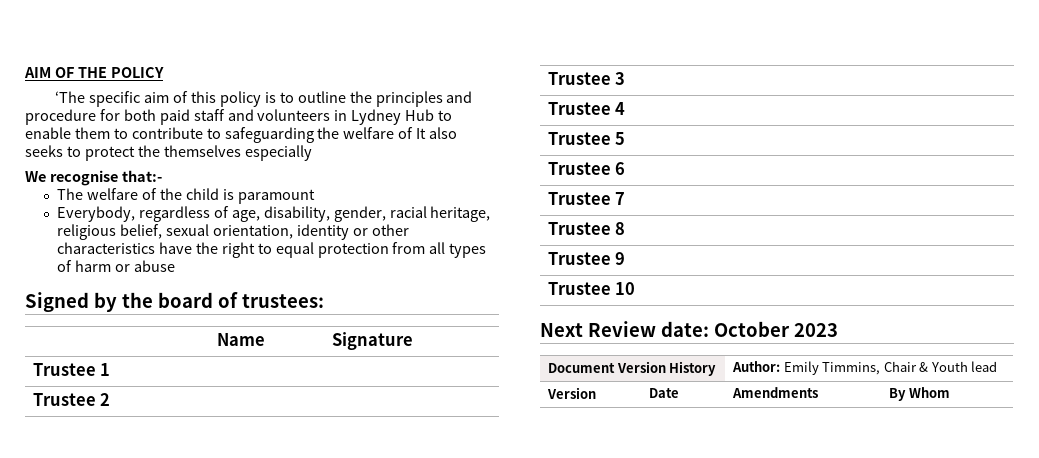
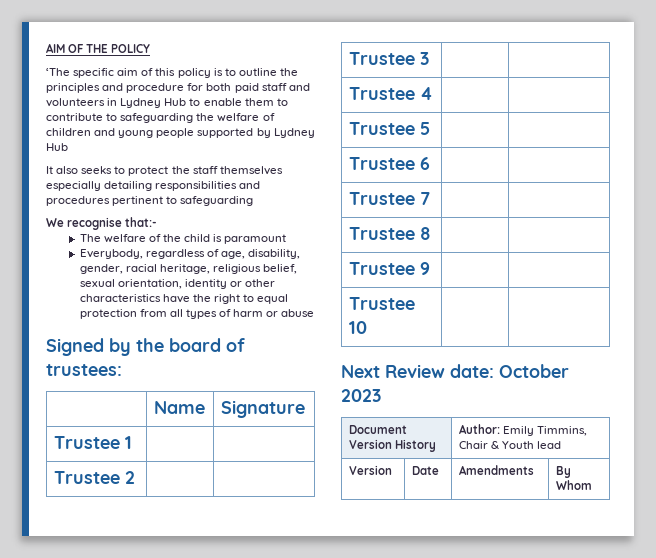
(414, 133) none -> [46,128,315,138] [46,143,68,151] children and young people supported by Lydney Hub //
(160, 151) none -> [192,166,218,174] staff
(312, 153) none -> [104,181,261,191] [46,196,254,206] detailing responsibilities and procedures pertinent to safeguarding

